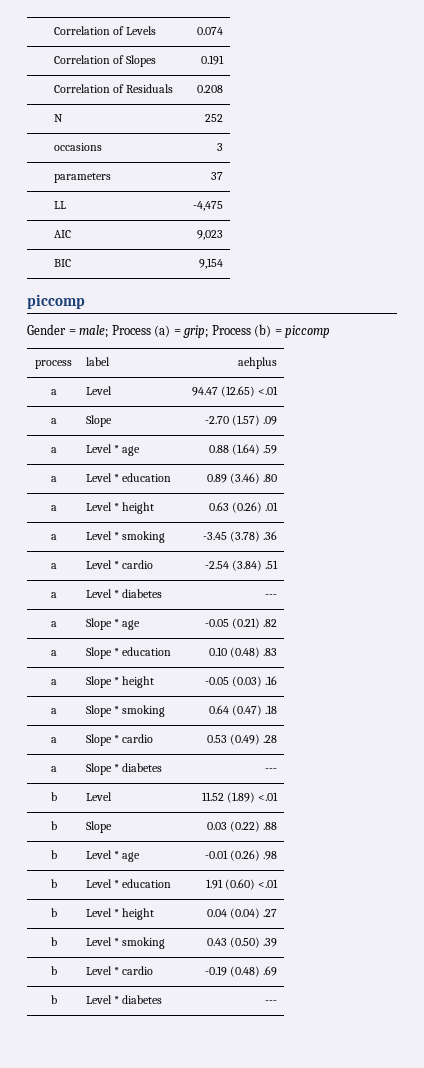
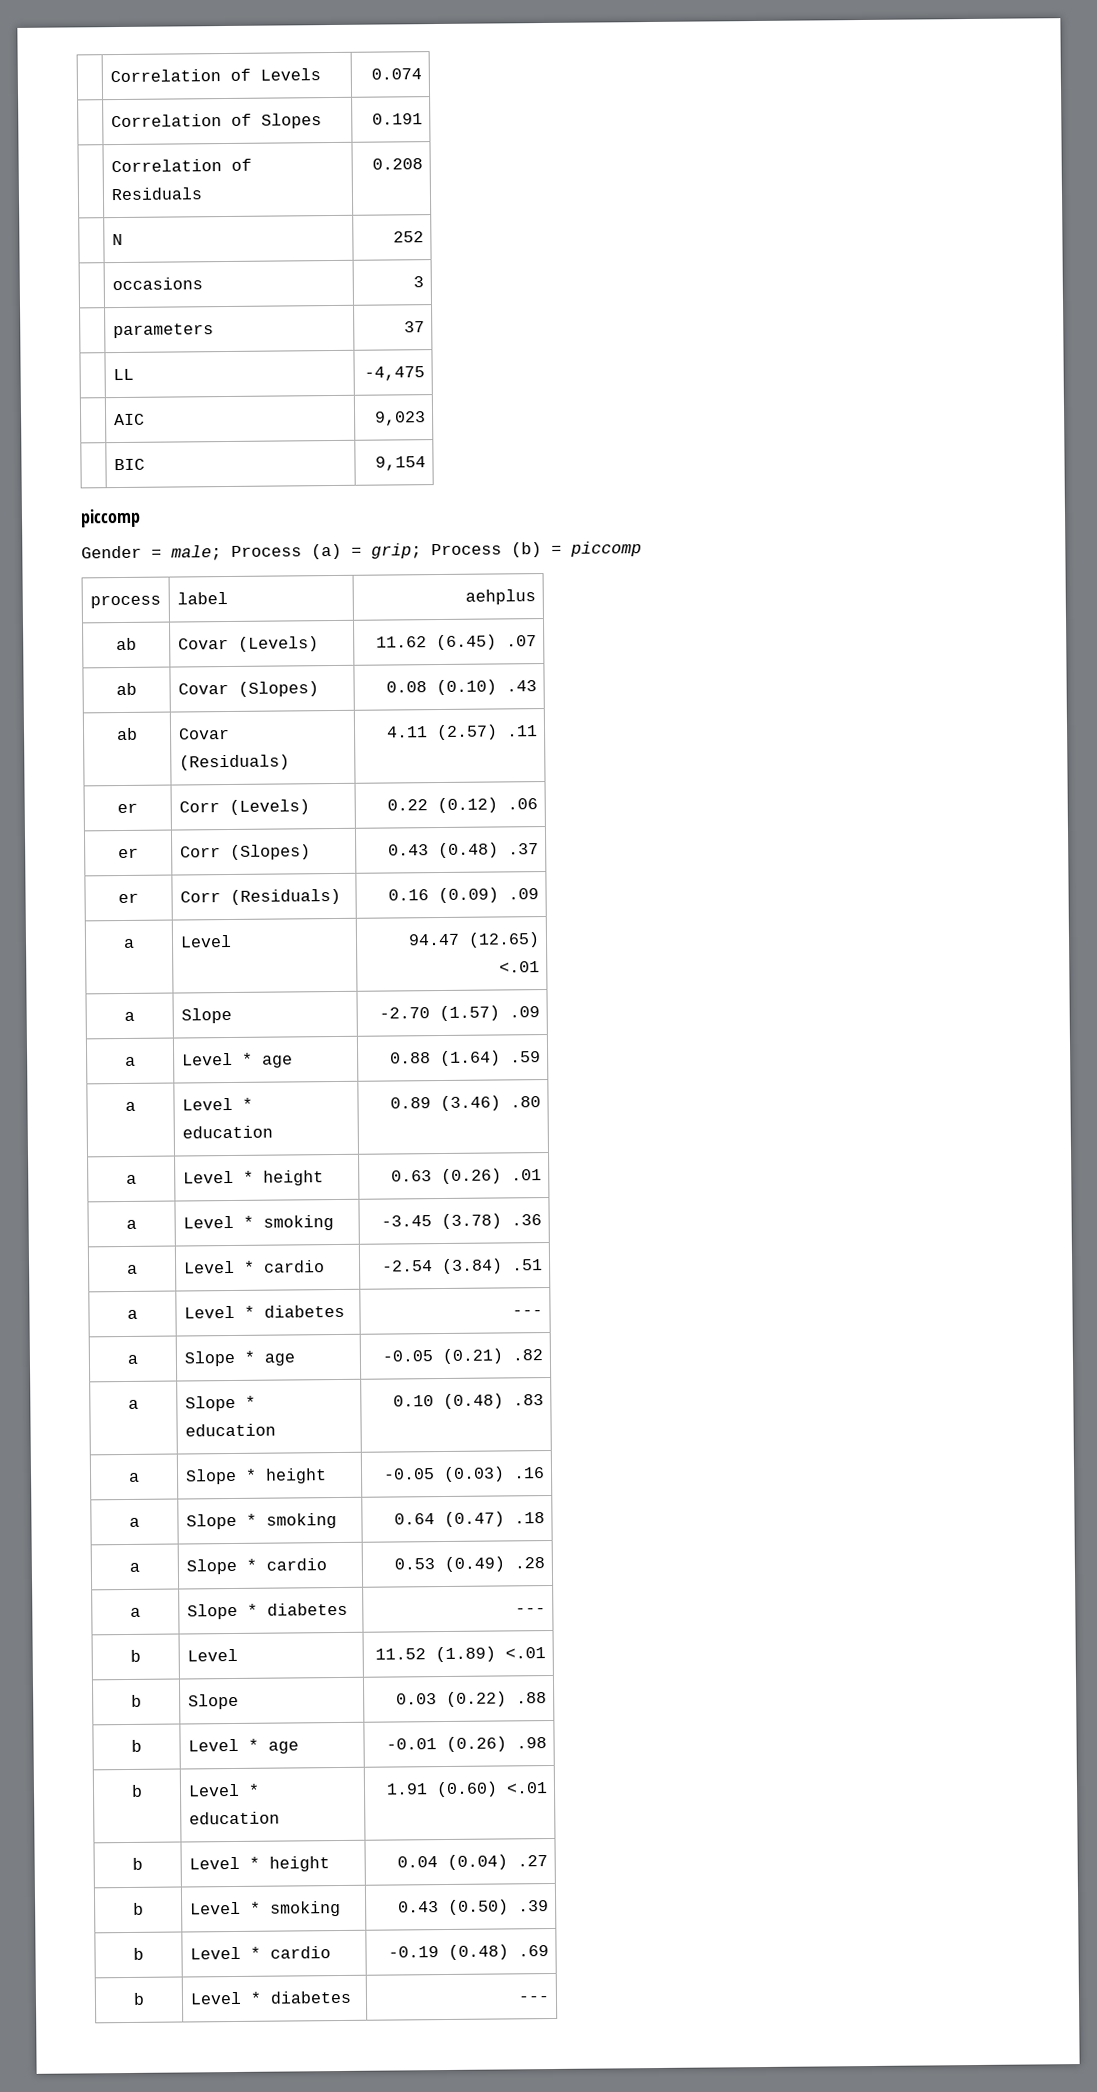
(277, 363) none -> [116,637,137,651] [177,636,319,652] [375,634,537,651] [116,682,137,696] [177,681,319,697] [385,679,537,696] [116,727,138,741] [177,727,230,740] [178,754,290,771] [385,724,538,741] [117,802,138,814] [178,799,310,816] [386,797,538,814] [118,847,139,859] [179,844,311,861] [387,842,539,859] [118,892,139,904] [179,888,341,905] [387,887,539,904] // ab | Covar (Levels) | 11.62 (6.45) .07 // ab | Covar (Slopes) | 0.08 (0.10) .43 // ab | Covar (Residuals) | 4.11 (2.57) .11 // er | Corr (Levels) | 0.22 (0.12) .06 // er | Corr (Slopes) | 0.43 (0.48) .37 // er | Corr (Residuals) | 0.16 (0.09) .09

